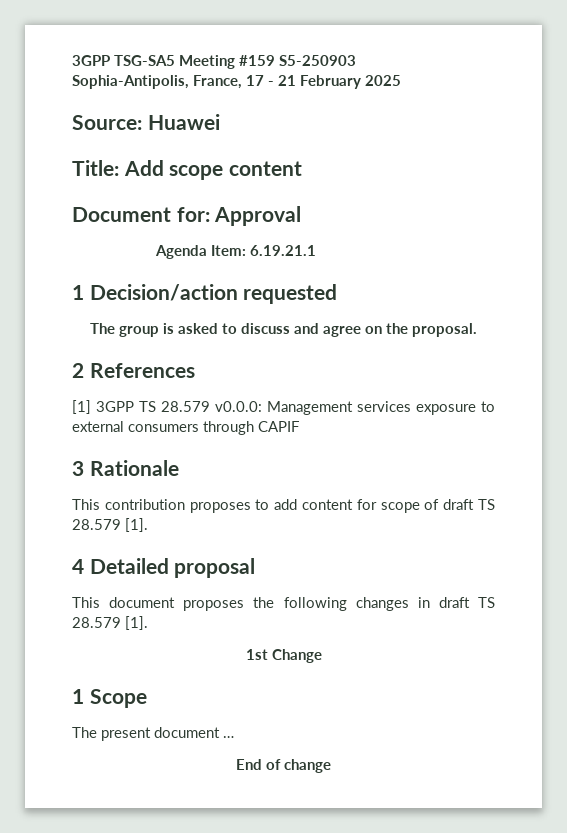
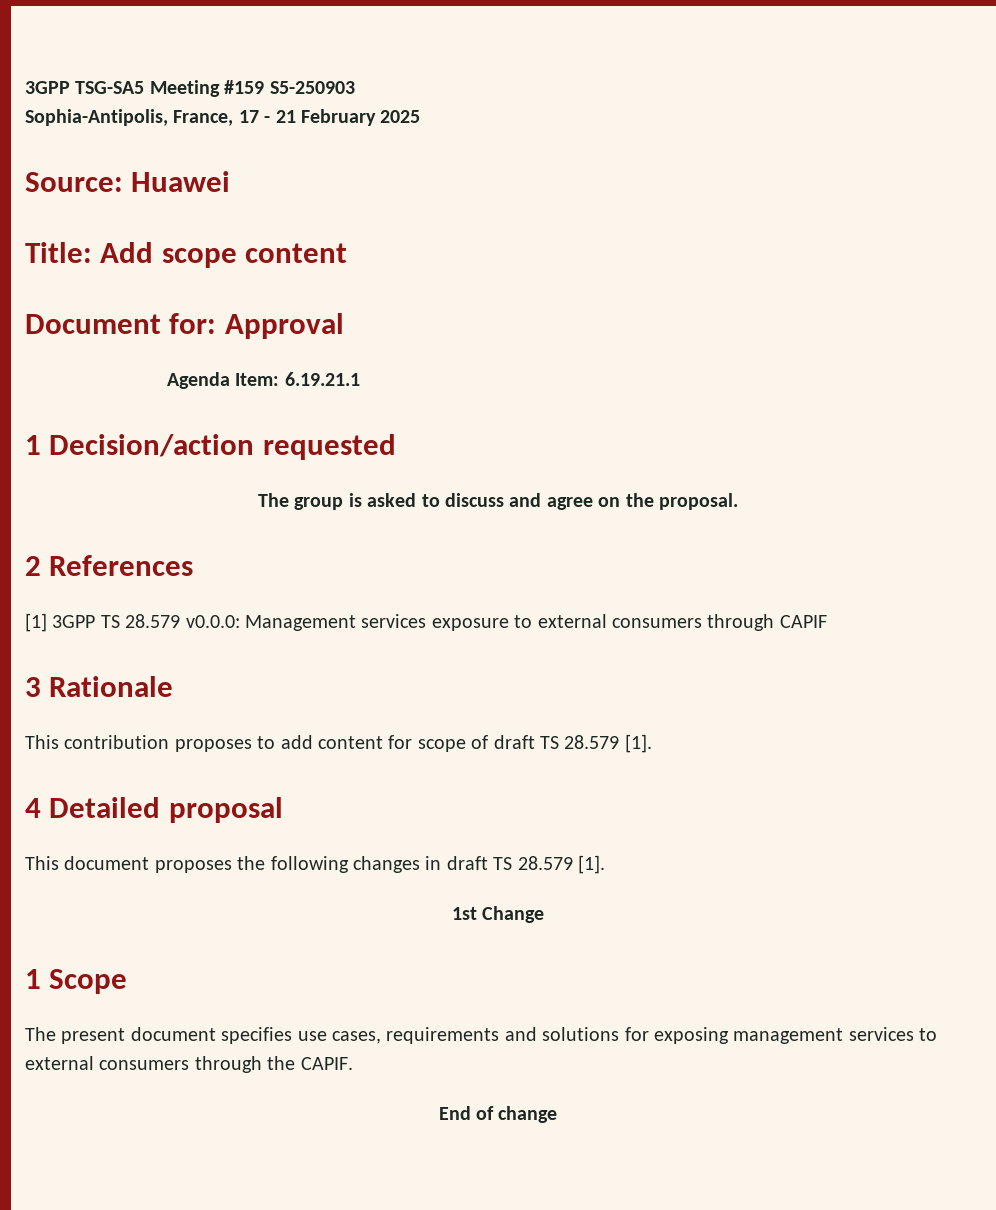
[223,736,234,738] … -> [221,1027,938,1044] [25,1056,353,1073] specifies use cases, requirements and solutions for exposing management services to external consumers through the CAPIF.

